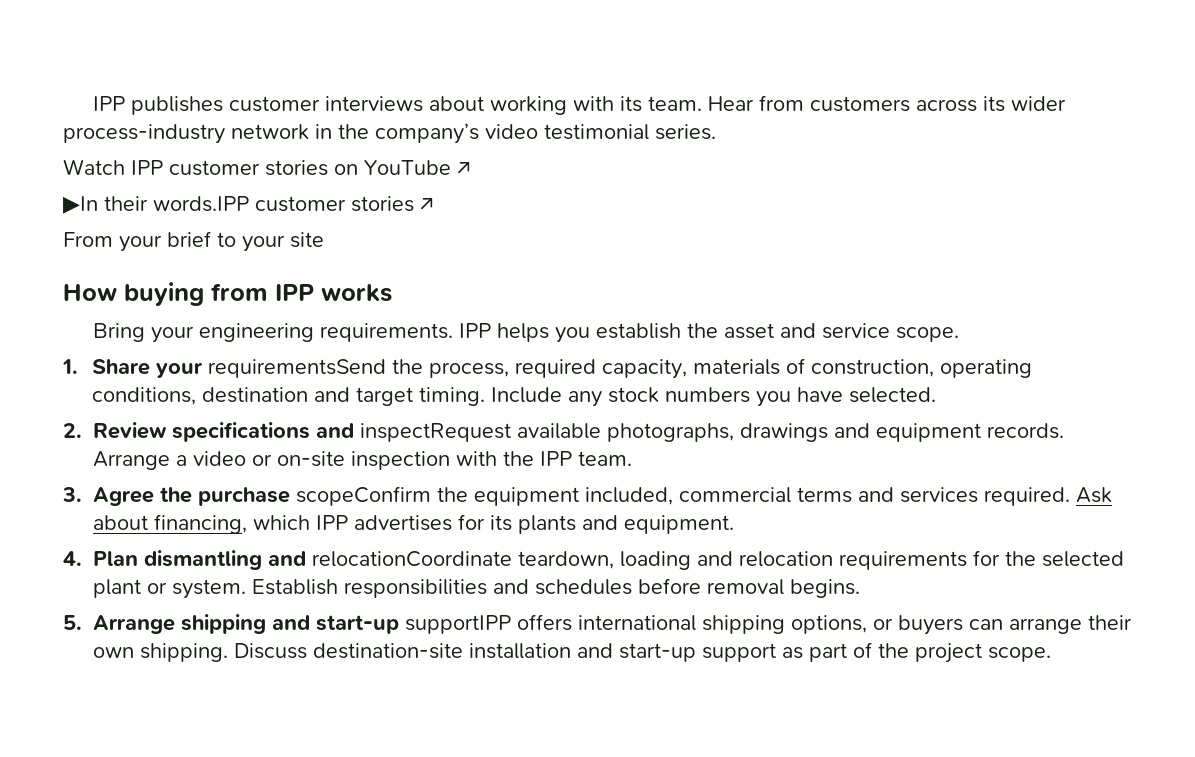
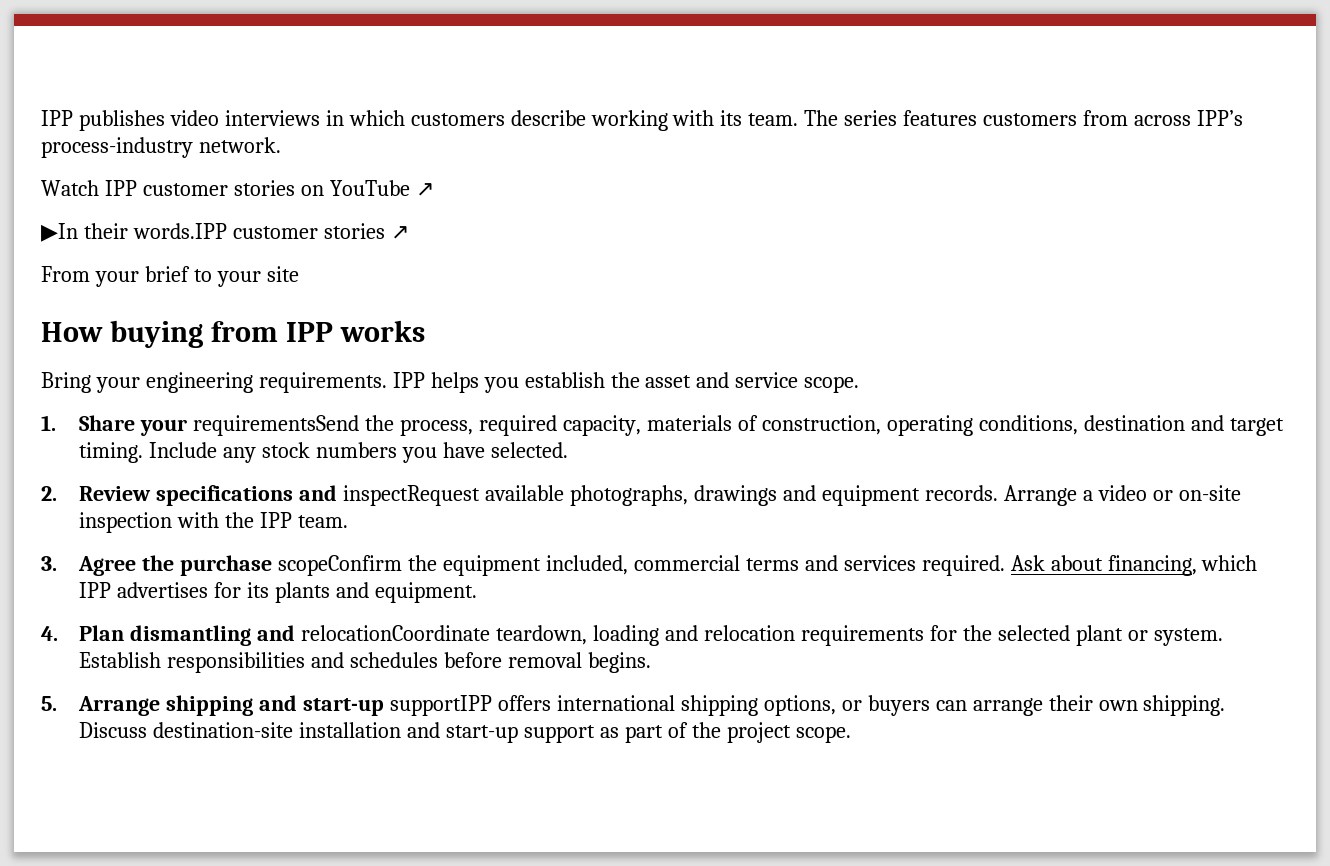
[228,95,1066,115] [63,123,716,144] customer interviews about working with its team. Hear from customers across its wider process-industry network in the company’s video testimonial series. -> [169,110,1243,131] [41,137,281,158] video interviews in which customers describe working with its team. The series features customers from across IPP’s process-industry network.

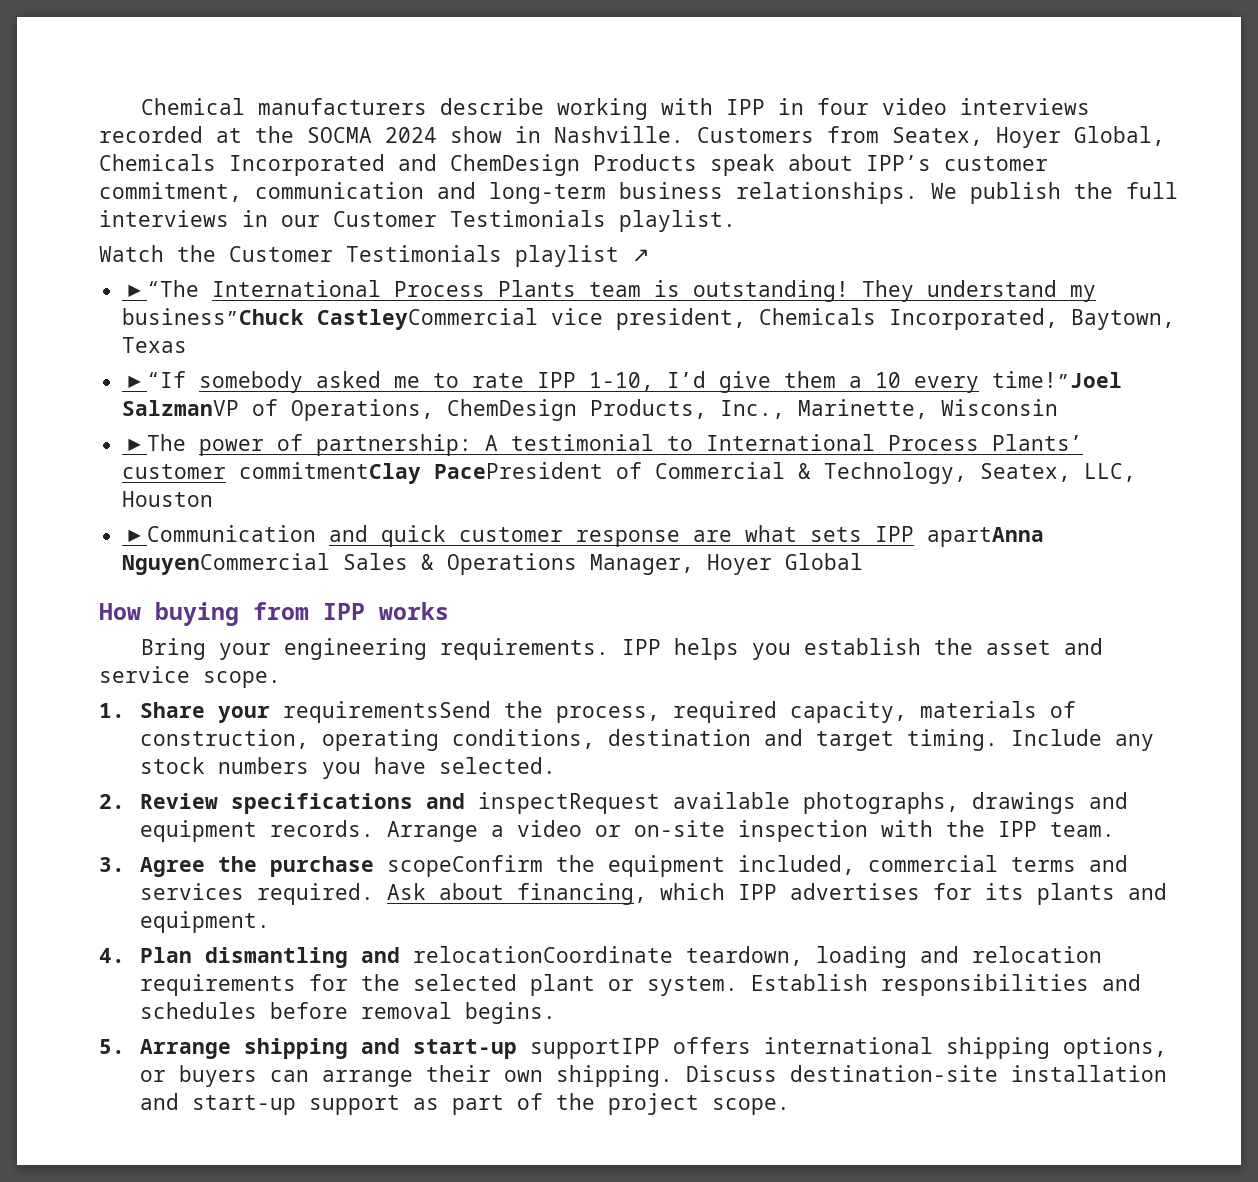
[41,110,1243,131] [41,137,281,158] [41,180,434,196] [41,223,409,242] [41,266,299,287] IPP publishes video interviews in which customers describe working with its team. The series features customers from across IPP’s process-industry network. // Watch IPP customer stories on YouTube ↗ // ▶In their words.IPP customer stories ↗ // From your brief to your site -> [140,98,1090,120] [99,126,1165,148] [99,154,1048,176] [99,182,1178,204] [99,210,736,232] [99,245,650,267] [122,280,1097,302] [122,308,1176,330] [122,337,188,353] [122,371,1123,393] [122,399,1059,421] [122,434,1084,456] [122,462,1137,484] [122,491,214,507] [122,525,1045,547] [122,553,864,575] Chemical manufacturers describe working with IPP in four video interviews recorded at the SOCMA 2024 show in Nashville. Customers from Seatex, Hoyer Global, Chemicals Incorporated and ChemDesign Products speak about IPP’s customer commitment, communication and long-term business relationships. We publish the full interviews in our Customer Testimonials playlist. // Watch the Customer Testimonials playlist ↗ // ▶“The International Process Plants team is outstanding! They understand my business”Chuck CastleyCommercial vice president, Chemicals Incorporated, Baytown, Texas // ▶“If somebody asked me to rate IPP 1-10, I’d give them a 10 every time!”Joel SalzmanVP of Operations, ChemDesign Products, Inc., Marinette, Wisconsin // ▶The power of partnership: A testimonial to International Process Plants’ customer commitmentClay PacePresident of Commercial & Technology, Seatex, LLC, Houston // ▶Communication and quick customer response are what sets IPP apartAnna NguyenCommercial Sales & Operations Manager, Hoyer Global

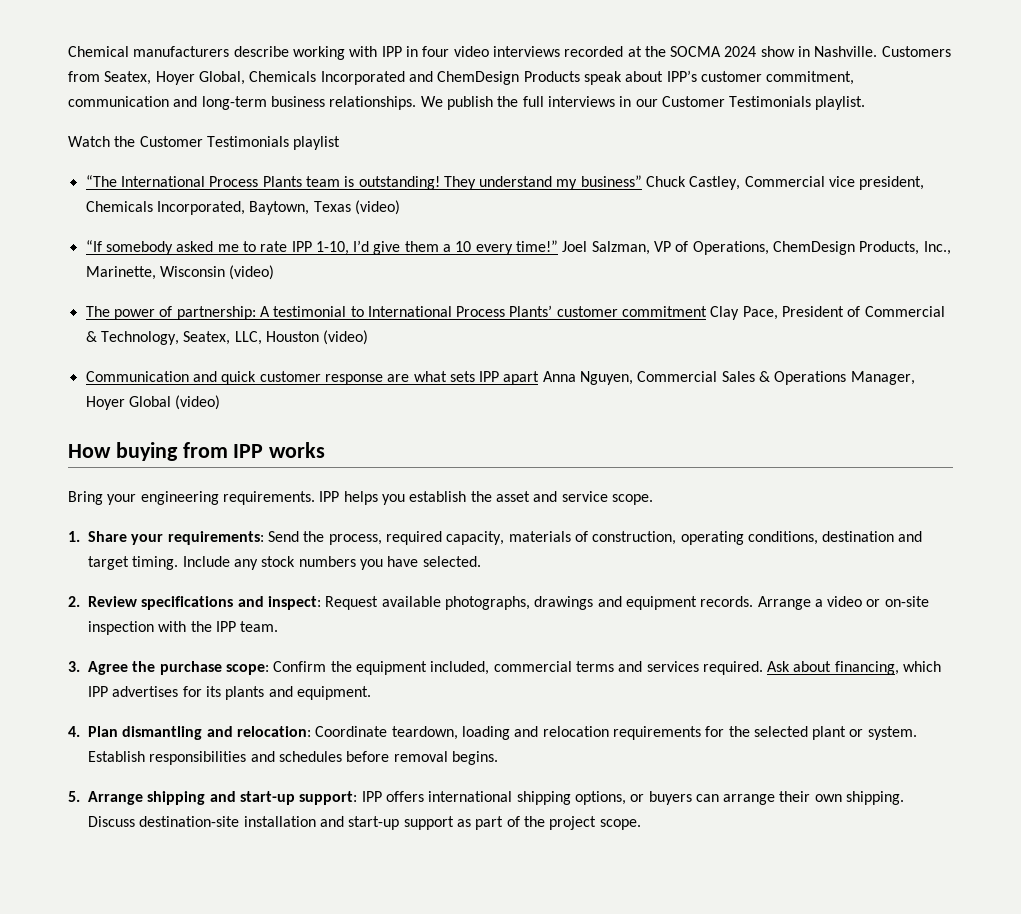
[632,249,650,262] [122,280,200,297] ↗ // ▶“The -> [85,175,117,187] // “The
[122,308,539,330] business”Chuck CastleyCommercial -> [580,175,825,190] business” Chuck Castley, Commercial
[122,371,187,388] // ▶“If -> [354,200,400,215] [85,240,102,252] (video) // “If
[992,371,1123,388] [122,400,240,416] time!”Joel SalzmanVP -> [516,240,672,255] time!” Joel Salzman, VP
[122,434,187,451] // ▶The -> [229,265,275,280] [85,306,110,317] (video) // The
[239,462,604,484] commitmentClay PacePresident -> [622,306,845,320] commitment Clay Pace, President
[122,525,317,542] // ▶Communication -> [323,330,369,345] [85,371,189,382] (video) // Communication
[927,527,1045,547] [122,553,331,575] apartAnna NguyenCommercial -> [503,371,718,385] apart Anna Nguyen, Commercial
(864, 561) none -> [175,395,221,410] (video)
[283,701,492,723] requirementsSend -> [167,531,299,545] requirements: Send
[478,792,661,814] inspectRequest -> [267,596,379,610] inspect: Request
[387,855,544,877] scopeConfirm -> [225,661,327,675] scope: Confirm
[413,946,674,963] relocationCoordinate -> [236,726,388,737] relocation: Coordinate
[530,1038,661,1059] supportIPP -> [299,791,382,805] support: IPP

